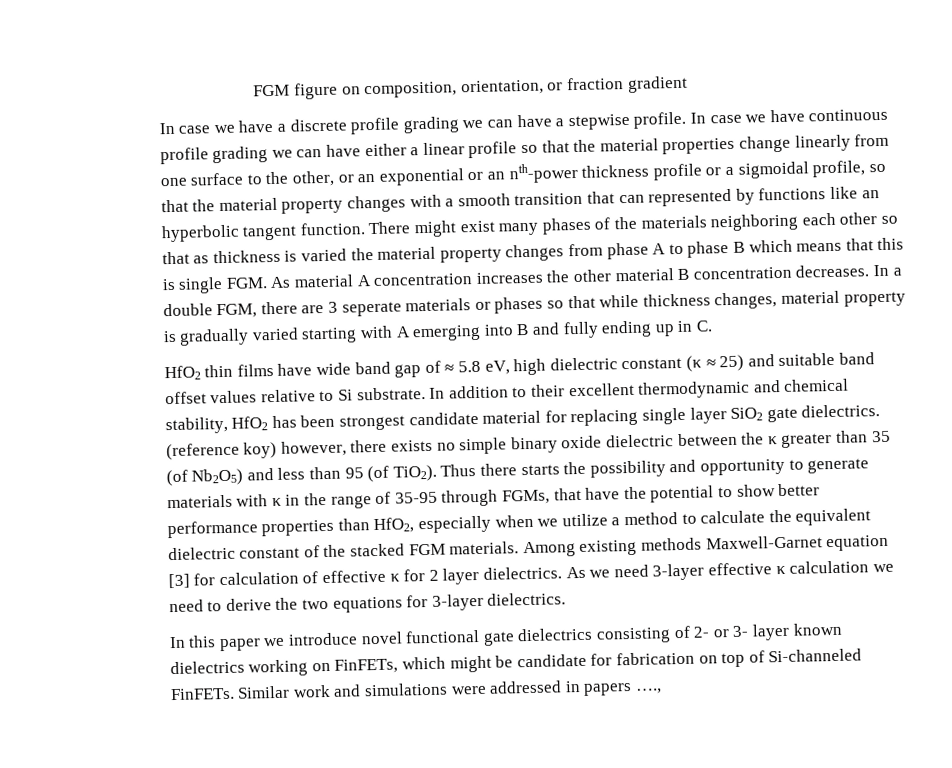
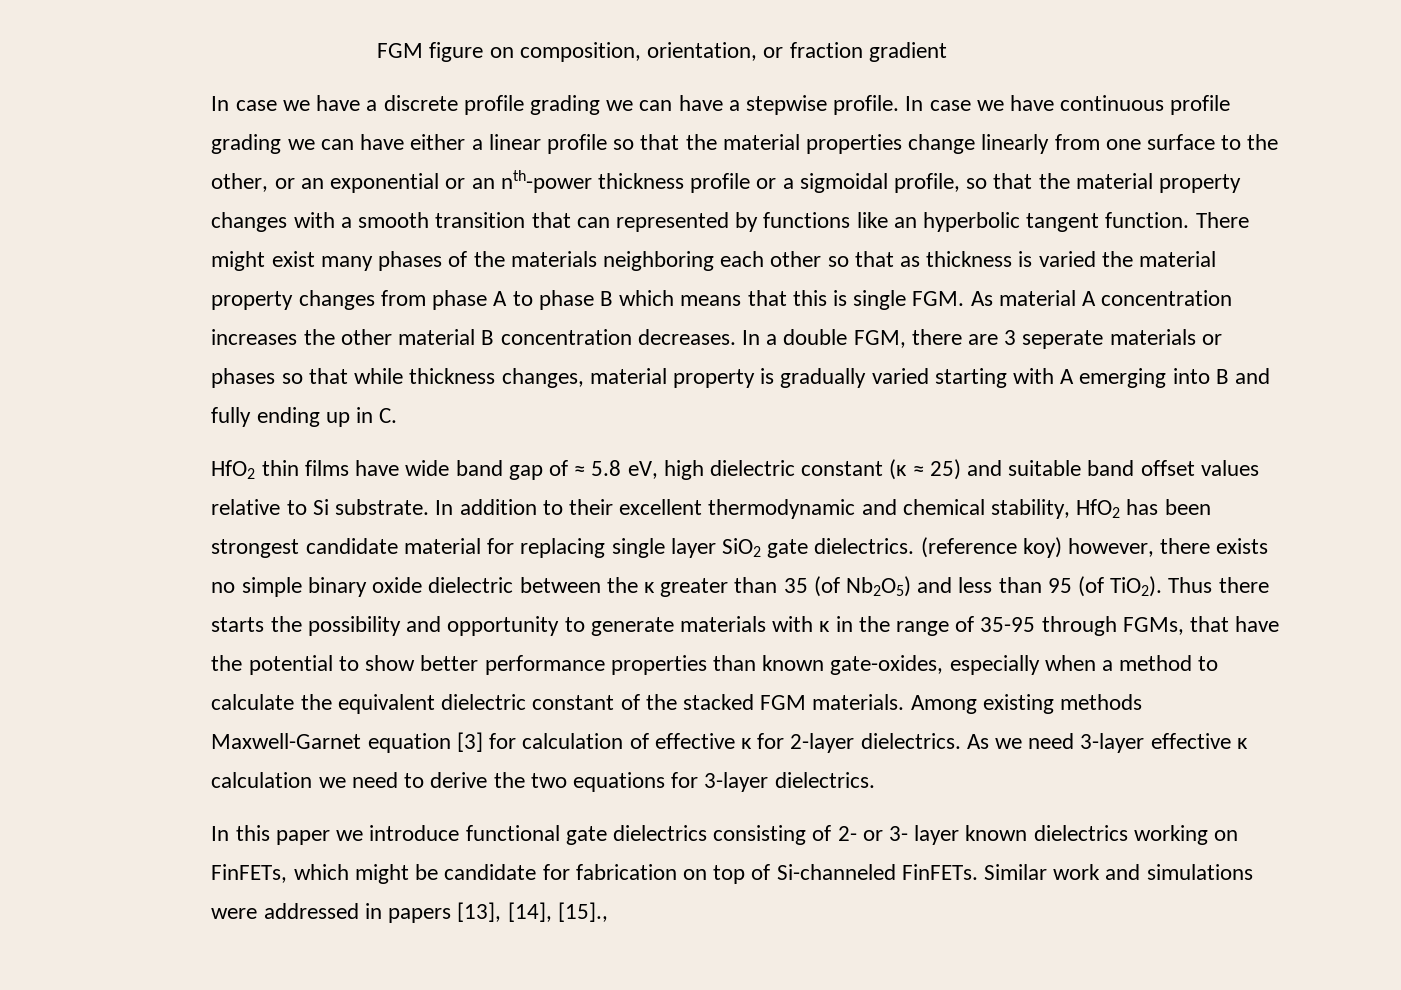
[373,513,608,534] HfO2, especially when we utilize -> [762,655,1096,675] known gate-oxides, especially when
[428,567,480,585] 2 layer -> [790,733,855,753] 2-layer
[360,631,403,645] novel -> (460, 833) none
[635,688,662,694] …., -> [457,902,608,922] [13], [14], [15].,

